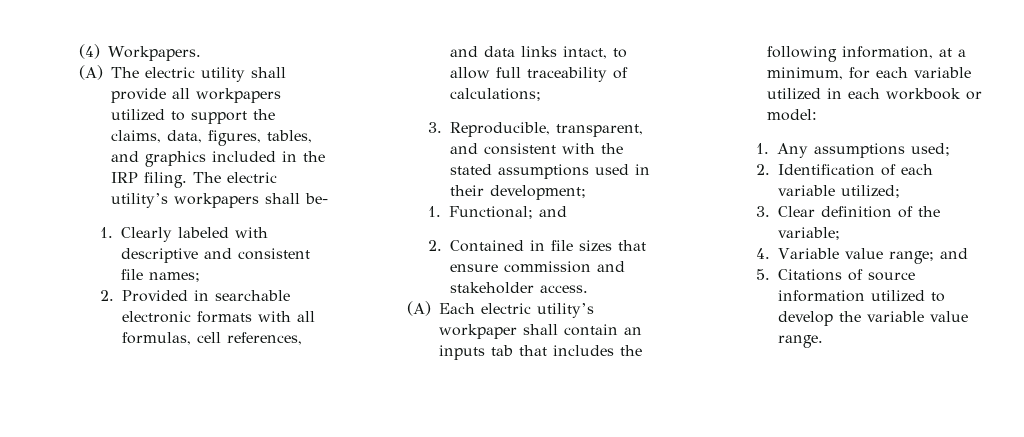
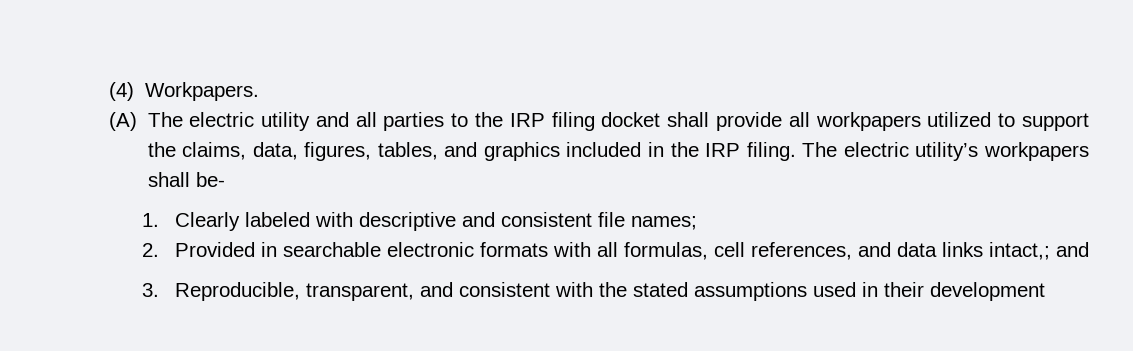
(246, 74) none -> [315,112,661,131] and all parties to the IRP filing docket
[563,46,628,59] [450,67,629,82] [450,88,542,101] intact, to allow full traceability of calculations; -> [988,242,1089,260] intact,; and
[490,185,587,200] [428,206,568,219] [428,240,647,252] [450,261,626,273] [450,282,589,294] [407,301,595,318] [439,324,643,339] [439,345,643,360] [767,46,967,62] [767,67,972,80] [767,88,983,100] [767,109,818,121] [756,143,951,158] [756,164,934,176] [778,185,901,198] [756,206,941,218] [778,227,841,240] [756,248,969,264] [756,269,916,281] [778,290,946,302] [778,311,969,326] [778,335,824,348] development; // 1. Functional; and // 2. Contained in file sizes that ensure commission and stakeholder access. // (A) Each electric utility’s workpaper shall contain an inputs tab that includes the following information, at a minimum, for each variable utilized in each workbook or model: // 1. Any assumptions used; // 2. Identification of each variable utilized; // 3. Clear definition of the variable; // 4. Variable value range; and // 5. Citations of source information utilized to develop the variable value range. -> [929,282,1045,301] development

